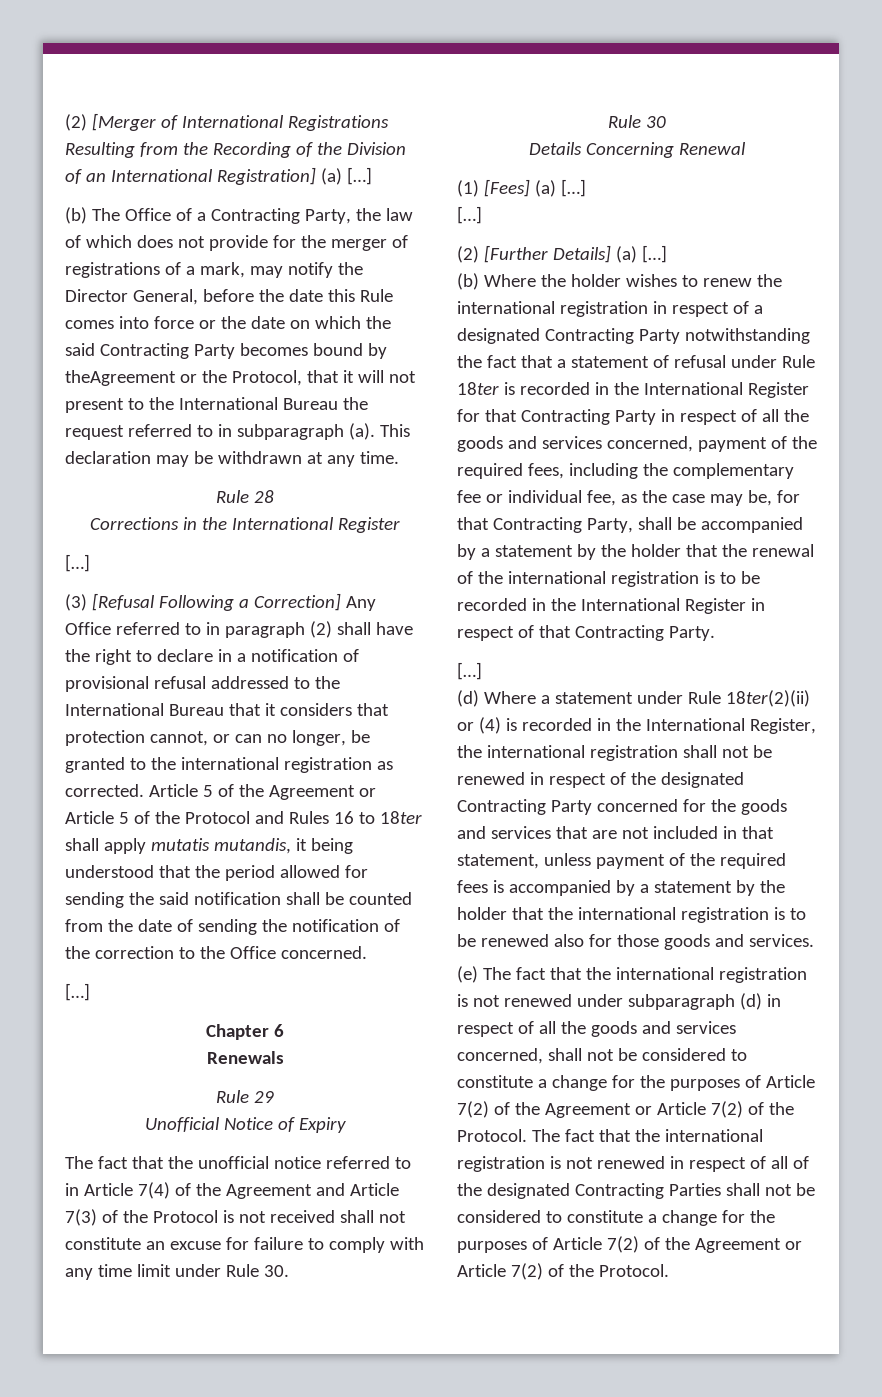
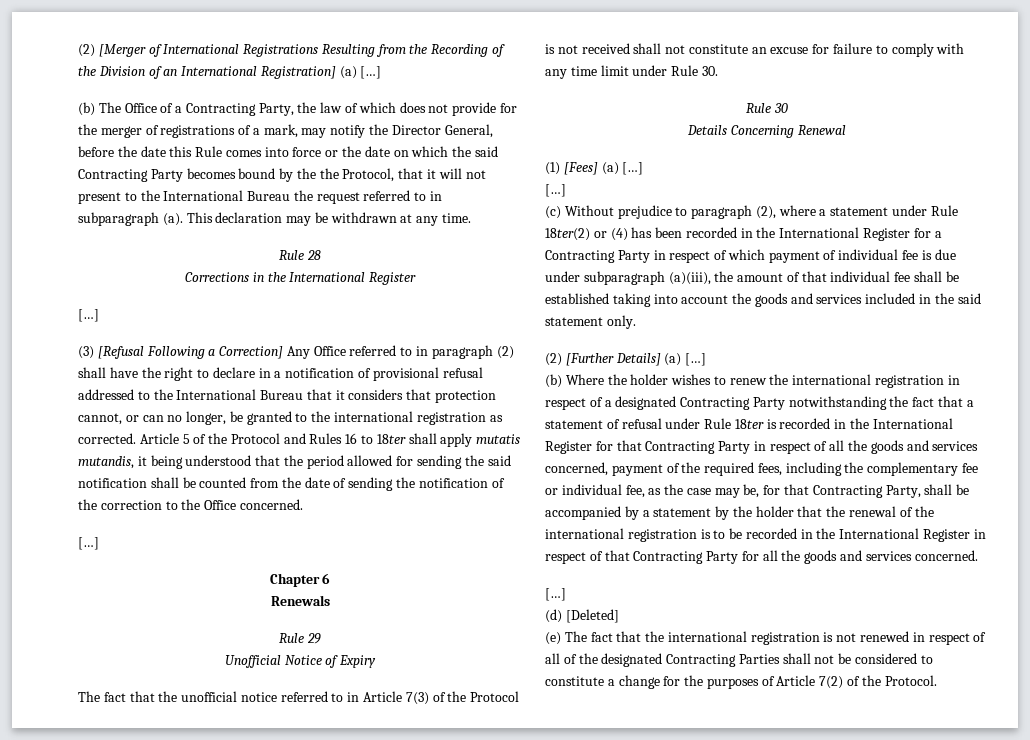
[65,370,197,386] theAgreement or -> [296,168,316,179] the
[268,785,376,800] [65,811,180,824] Agreement or Article 5 of the -> (228, 438) none
[137,1182,399,1199] 7(4) of the Agreement and Article -> (403, 696) none
(482, 215) none -> [545,205,958,219] [545,227,942,241] [545,249,956,263] [545,271,959,285] [545,293,981,307] [545,315,636,329] // (c) Without prejudice to paragraph (2), where a statement under Rule 18ter(2) or (4) has been recorded in the International Register for a Contracting Party in respect of which payment of individual fee is due under subparagraph (a)(iii), the amount of that individual fee shall be established taking into account the goods and services included in the said statement only.
[668,626,715,641] [457,662,482,680] [457,690,810,707] [457,717,816,734] [457,745,772,761] [457,772,744,788] [457,799,787,815] [457,826,774,839] [457,853,786,869] [457,880,785,896] [457,907,806,923] [457,934,814,950] [457,966,807,983] [457,993,781,1010] [457,1021,736,1037] [457,1048,747,1064] [457,1075,815,1091] [457,1101,794,1118] [457,1129,527,1142] Party. // […] // (d) Where a statement under Rule 18ter(2)(ii) or (4) is recorded in the International Register, the international registration shall not be renewed in respect of the designated Contracting Party concerned for the goods and services that are not included in that statement, unless payment of the required fees is accompanied by a statement by the holder that the international registration is to be renewed also for those goods and services. // (e) The fact that the international registration is not renewed under subparagraph (d) in respect of all the goods and services concerned, shall not be considered to constitute a change for the purposes of Article 7(2) of the Agreement or Article 7(2) of the Protocol. -> [706,550,978,564] [545,588,566,601] [545,609,619,623] [545,632,561,645] Party for all the goods and services concerned. // […] // (d) [Deleted] // (e)
[694,1238,802,1253] [457,1263,594,1280] Agreement or Article 7(2) of the -> (881, 680) none

